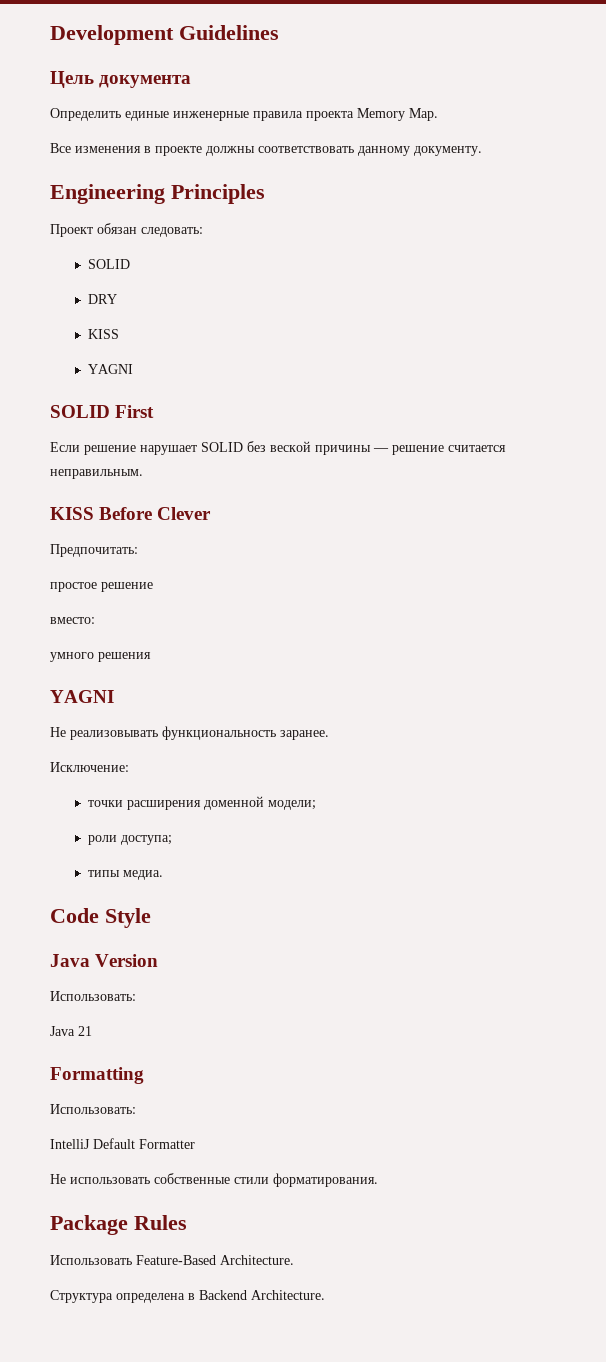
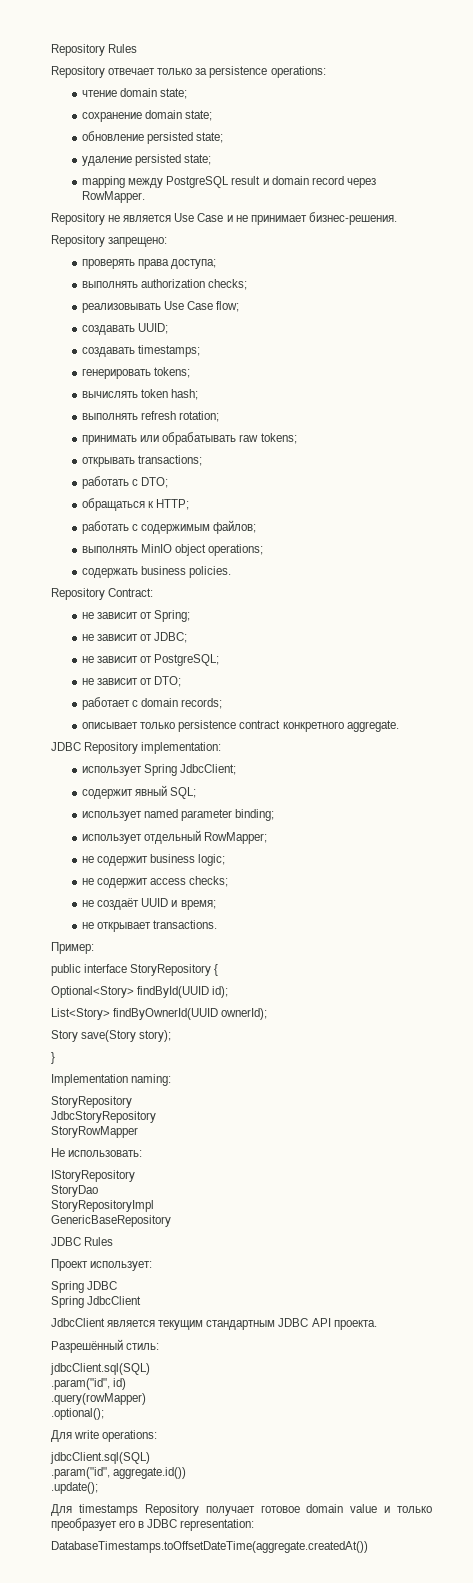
[50,25,279,45] [50,71,192,88] [50,108,438,121] [50,143,482,156] [50,184,265,204] [50,223,203,237] [87,259,130,269] [87,294,117,304] [87,329,119,339] [87,364,133,374] [50,405,155,418] [50,441,506,455] [50,469,143,479] [50,507,212,520] [50,544,138,557] [50,582,153,592] [50,617,95,624] [50,652,151,662] [50,690,114,703] [50,726,329,740] [50,762,129,772] [87,796,316,810] [87,835,172,845] [87,870,163,880] [50,908,151,928] [50,954,159,967] [50,991,136,1001] [50,1026,92,1036] [50,1067,144,1084] [50,1104,136,1114] [50,1138,195,1149] [50,1173,378,1187] [50,1215,187,1235] [50,1255,294,1265] [50,1290,325,1303] Development Guidelines // Цель документа // Определить единые инженерные правила проекта Memory Map. // Все изменения в проекте должны соответствовать данному документу. // Engineering Principles // Проект обязан следовать: // SOLID // DRY // KISS // YAGNI // SOLID First // Если решение нарушает SOLID без веской причины — решение считается неправильным. // KISS Before Clever // Предпочитать: // простое решение // вместо: // умного решения // YAGNI // Не реализовывать функциональность заранее. // Исключение: // точки расширения доменной модели; // роли доступа; // типы медиа. // Code Style // Java Version // Использовать: // Java 21 // Formatting // Использовать: // IntelliJ Default Formatter // Не использовать собственные стили форматирования. // Package Rules // Использовать Feature-Based Architecture. // Структура определена в Backend Architecture. -> [51,44,138,56] [51,66,326,78] [82,88,188,99] [82,110,213,122] [82,131,224,144] [82,154,212,166] [82,176,376,188] [82,191,146,203] [51,212,397,225] [51,235,168,247] [82,259,217,269] [82,279,248,290] [82,301,240,313] [82,323,169,335] [82,345,201,357] [82,367,191,379] [82,389,199,400] [82,411,220,422] [82,432,297,445] [82,455,203,467] [82,476,169,489] [82,498,190,511] [82,520,257,534] [82,544,264,556] [82,566,232,578] [51,588,154,600] [82,610,191,622] [82,632,188,643] [82,654,220,666] [82,676,182,687] [82,697,223,710] [82,720,399,732] [51,742,222,754] [82,764,237,776] [82,785,197,799] [82,809,275,821] [82,830,268,844] [82,854,226,866] [82,876,229,888] [82,898,216,910] [82,920,218,932] [51,942,94,954] [51,964,219,976] [51,986,229,998] [51,1008,268,1020] [51,1030,172,1042] [51,1052,55,1064] [51,1074,172,1086] [51,1096,132,1108] [51,1111,156,1123] [51,1126,138,1138] [51,1148,143,1157] [51,1170,135,1182] [51,1185,98,1197] [51,1200,154,1212] [51,1215,171,1227] [51,1237,114,1246] [51,1259,153,1271] [51,1281,118,1293] [51,1296,142,1308] [51,1318,377,1330] [51,1339,160,1353] [50,1363,150,1375] [51,1378,127,1390] [51,1393,146,1405] [51,1408,104,1420] [51,1430,158,1442] [50,1452,150,1464] [51,1467,187,1479] [51,1482,98,1494] [51,1504,432,1516] [51,1518,255,1531] [51,1541,368,1553] Repository Rules // Repository отвечает только за persistence operations: // чтение domain state; // сохранение domain state; // обновление persisted state; // удаление persisted state; // mapping между PostgreSQL result и domain record через RowMapper. // Repository не является Use Case и не принимает бизнес-решения. // Repository запрещено: // проверять права доступа; // выполнять authorization checks; // реализовывать Use Case flow; // создавать UUID; // создавать timestamps; // генерировать tokens; // вычислять token hash; // выполнять refresh rotation; // принимать или обрабатывать raw tokens; // открывать transactions; // работать с DTO; // обращаться к HTTP; // работать с содержимым файлов; // выполнять MinIO object operations; // содержать business policies. // Repository Contract: // не зависит от Spring; // не зависит от JDBC; // не зависит от PostgreSQL; // не зависит от DTO; // работает с domain records; // описывает только persistence contract конкретного aggregate. // JDBC Repository implementation: // использует Spring JdbcClient; // содержит явный SQL; // использует named parameter binding; // использует отдельный RowMapper; // не содержит business logic; // не содержит access checks; // не создаёт UUID и время; // не открывает transactions. // Пример: // public interface StoryRepository { // Optional<Story> findById(UUID id); // List<Story> findByOwnerId(UUID ownerId); // Story save(Story story); // } // Implementation naming: // StoryRepository // JdbcStoryRepository // StoryRowMapper // Не использовать: // IStoryRepository // StoryDao // StoryRepositoryImpl // GenericBaseRepository // JDBC Rules // Проект использует: // Spring JDBC // Spring JdbcClient // JdbcClient является текущим стандартным JDBC API проекта. // Разрешённый стиль: // jdbcClient.sql(SQL) // .param("id", id) // .query(rowMapper) // .optional(); // Для write operations: // jdbcClient.sql(SQL) // .param("id", aggregate.id()) // .update(); // Для timestamps Repository получает готовое domain value и только преобразует его в JDBC representation: // DatabaseTimestamps.toOffsetDateTime(aggregate.createdAt())

